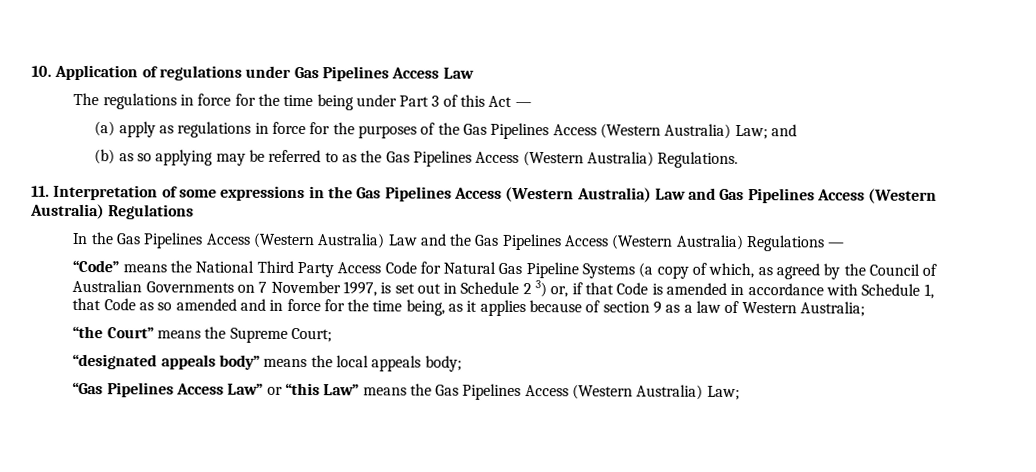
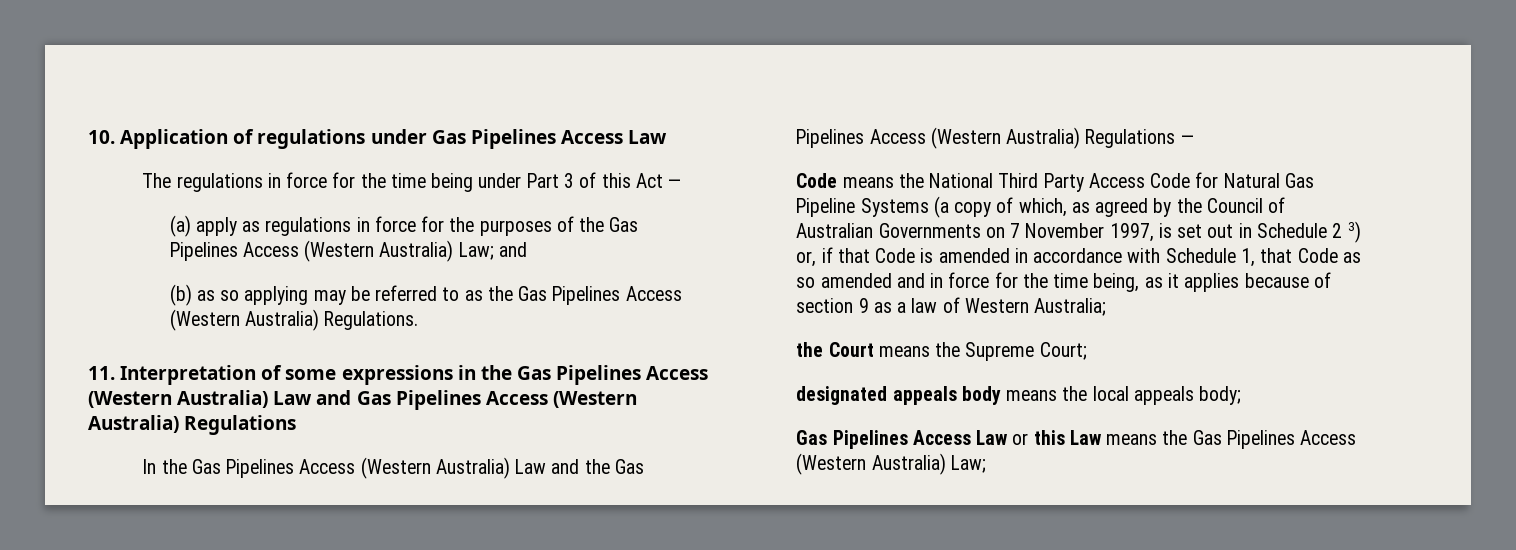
[72,259,120,273] “Code” -> [796,173,838,188] Code
[72,325,154,339] “the Court” -> [796,342,874,357] the Court
[72,353,260,370] “designated appeals body” -> [796,386,1001,405] designated appeals body
[72,381,360,398] “Gas Pipelines Access Law” or “this Law” -> [796,430,1101,449] Gas Pipelines Access Law or this Law

